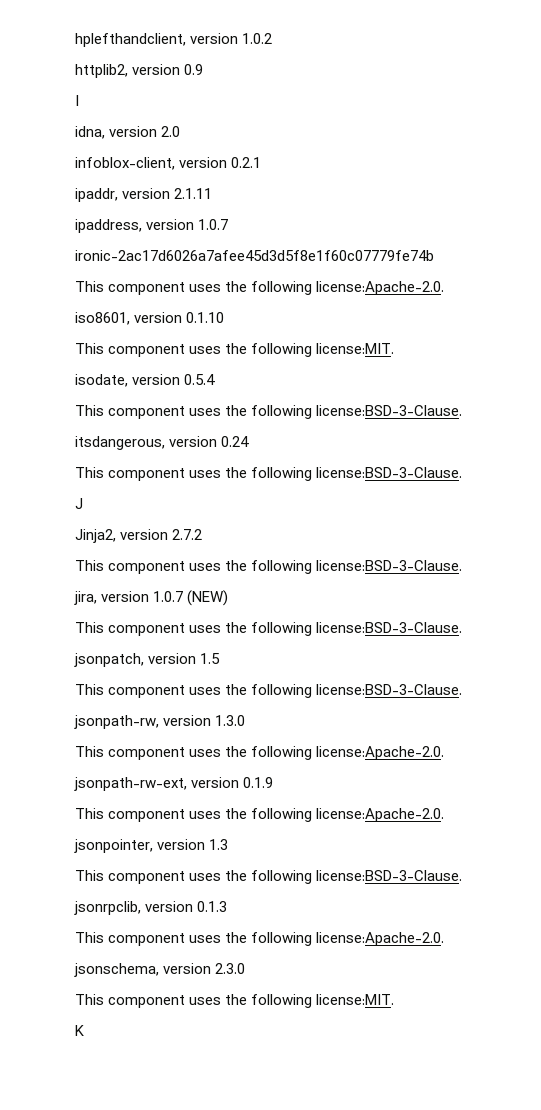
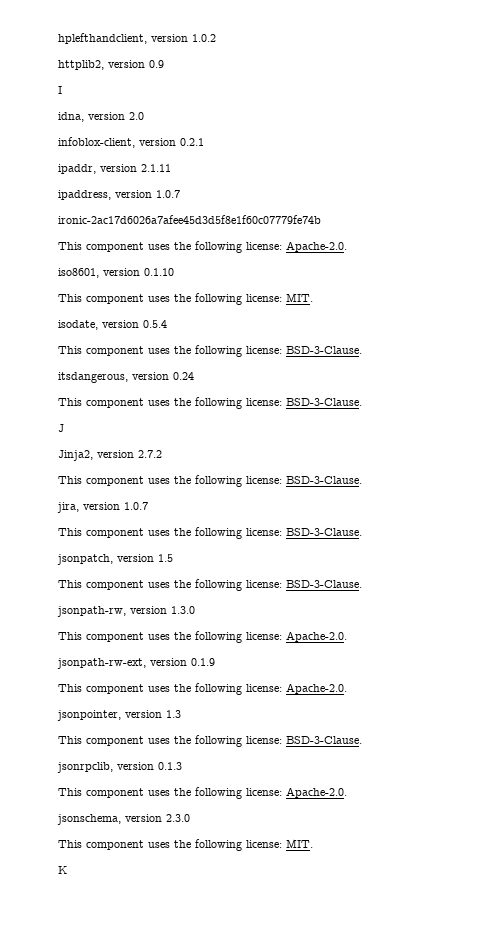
[316,281,445,295] license:Apache-2.0. -> [246,241,347,252] license: Apache-2.0.
[316,343,395,354] license:MIT. -> [246,293,313,302] license: MIT.
[316,405,463,416] license:BSD-3-Clause. -> [246,346,362,354] license: BSD-3-Clause.
[316,467,463,478] license:BSD-3-Clause. -> [246,398,362,406] license: BSD-3-Clause.
[316,560,463,571] license:BSD-3-Clause. -> [246,476,362,484] license: BSD-3-Clause.
[187,590,229,606] [75,622,463,636] (NEW) // This component uses the following license:BSD-3-Clause. -> [58,527,362,539] // This component uses the following license: BSD-3-Clause.
[316,684,463,695] license:BSD-3-Clause. -> [246,580,362,588] license: BSD-3-Clause.
[316,746,445,760] license:Apache-2.0. -> [246,631,347,642] license: Apache-2.0.
[316,808,445,822] license:Apache-2.0. -> [246,683,347,694] license: Apache-2.0.
[316,870,463,881] license:BSD-3-Clause. -> [246,736,362,744] license: BSD-3-Clause.
[316,932,445,946] license:Apache-2.0. -> [246,787,347,798] license: Apache-2.0.
[316,994,395,1005] license:MIT. -> [246,839,313,848] license: MIT.

